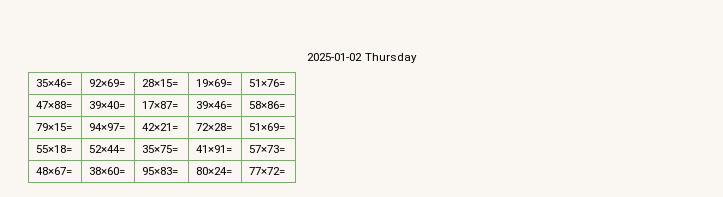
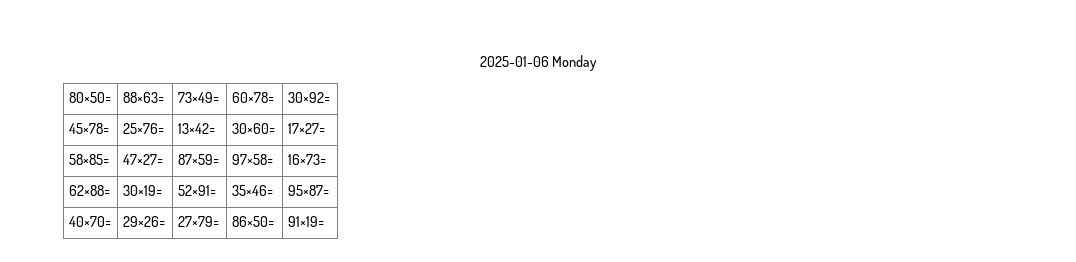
[307,53,417,63] [36,79,73,87] [89,79,126,87] [142,79,179,87] [196,79,233,87] [249,79,286,87] [36,101,73,109] [89,101,126,109] [142,101,179,109] [196,101,233,109] [249,101,286,109] [36,123,73,131] [89,123,126,131] [142,123,179,131] [196,123,233,131] [249,123,286,131] [36,145,73,153] [89,145,126,153] [142,145,179,153] [196,145,233,153] [249,145,286,153] [36,167,73,175] [89,167,126,175] [142,167,179,175] [196,167,233,175] [249,167,286,175] 2025-01-02 Thursday // 35×46= | 92×69= | 28×15= | 19×69= | 51×76= // 47×88= | 39×40= | 17×87= | 39×46= | 58×86= // 79×15= | 94×97= | 42×21= | 72×28= | 51×69= // 55×18= | 52×44= | 35×75= | 41×91= | 57×73= // 48×67= | 38×60= | 95×83= | 80×24= | 77×72= -> [479,55,598,71] [68,92,111,103] [122,92,164,103] [177,92,219,103] [231,92,274,103] [287,92,330,103] [68,123,109,134] [122,123,164,134] [177,123,215,134] [231,123,275,134] [287,123,325,134] [68,154,109,165] [122,154,163,165] [177,154,219,165] [231,154,273,165] [287,154,326,165] [68,185,110,196] [122,185,162,196] [177,185,216,196] [231,185,273,196] [287,185,329,196] [68,216,111,227] [122,216,165,227] [177,216,219,227] [231,216,274,227] [287,216,324,227] 2025-01-06 Monday // 80×50= | 88×63= | 73×49= | 60×78= | 30×92= // 45×78= | 25×76= | 13×42= | 30×60= | 17×27= // 58×85= | 47×27= | 87×59= | 97×58= | 16×73= // 62×88= | 30×19= | 52×91= | 35×46= | 95×87= // 40×70= | 29×26= | 27×79= | 86×50= | 91×19=

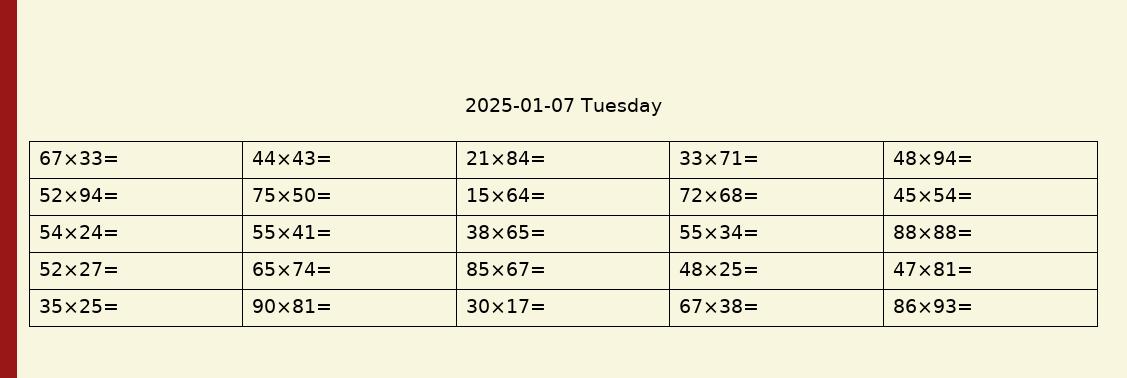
[479,55,598,71] [68,92,111,103] [122,92,164,103] [177,92,219,103] [231,92,274,103] [287,92,330,103] [68,123,109,134] [122,123,164,134] [177,123,215,134] [231,123,275,134] [287,123,325,134] [68,154,109,165] [122,154,163,165] [177,154,219,165] [231,154,273,165] [287,154,326,165] [68,185,110,196] [122,185,162,196] [177,185,216,196] [231,185,273,196] [287,185,329,196] [68,216,111,227] [122,216,165,227] [177,216,219,227] [231,216,274,227] [287,216,324,227] 2025-01-06 Monday // 80×50= | 88×63= | 73×49= | 60×78= | 30×92= // 45×78= | 25×76= | 13×42= | 30×60= | 17×27= // 58×85= | 47×27= | 87×59= | 97×58= | 16×73= // 62×88= | 30×19= | 52×91= | 35×46= | 95×87= // 40×70= | 29×26= | 27×79= | 86×50= | 91×19= -> [465,98,663,116] [38,151,119,165] [251,151,332,165] [465,151,546,165] [678,151,759,165] [892,151,973,165] [38,188,119,202] [251,188,332,202] [465,188,546,202] [678,188,759,202] [892,188,973,202] [38,225,119,239] [251,225,332,239] [465,225,546,239] [678,225,759,239] [892,225,973,239] [38,262,119,276] [251,262,332,276] [465,262,546,276] [678,262,759,276] [892,262,973,276] [38,299,119,313] [251,299,332,313] [465,299,546,313] [678,299,759,313] [892,299,973,313] 2025-01-07 Tuesday // 67×33= | 44×43= | 21×84= | 33×71= | 48×94= // 52×94= | 75×50= | 15×64= | 72×68= | 45×54= // 54×24= | 55×41= | 38×65= | 55×34= | 88×88= // 52×27= | 65×74= | 85×67= | 48×25= | 47×81= // 35×25= | 90×81= | 30×17= | 67×38= | 86×93=

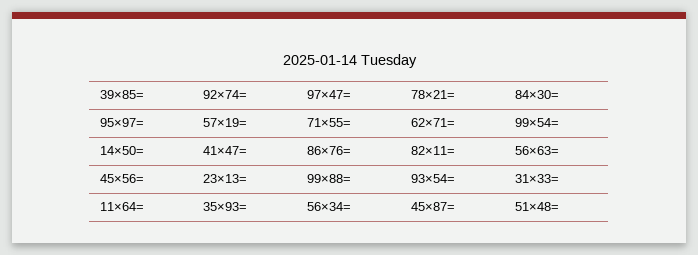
[465,98,576,112] 2025-01-07 -> [282,55,357,65] 2025-01-14
[38,151,119,165] [251,151,332,165] [465,151,546,165] [678,151,759,165] [892,151,973,165] [38,188,119,202] [251,188,332,202] [465,188,546,202] [678,188,759,202] [892,188,973,202] [38,225,119,239] [251,225,332,239] [465,225,546,239] [678,225,759,239] [892,225,973,239] [38,262,119,276] [251,262,332,276] [465,262,546,276] [678,262,759,276] [892,262,973,276] [38,299,119,313] [251,299,332,313] [465,299,546,313] [678,299,759,313] [892,299,973,313] 67×33= | 44×43= | 21×84= | 33×71= | 48×94= // 52×94= | 75×50= | 15×64= | 72×68= | 45×54= // 54×24= | 55×41= | 38×65= | 55×34= | 88×88= // 52×27= | 65×74= | 85×67= | 48×25= | 47×81= // 35×25= | 90×81= | 30×17= | 67×38= | 86×93= -> [99,90,144,99] [202,90,247,99] [306,90,351,99] [410,90,455,99] [514,90,559,99] [99,118,144,127] [202,118,247,127] [306,118,351,127] [410,118,455,127] [514,118,559,127] [99,146,144,155] [202,146,247,155] [306,146,351,155] [410,146,455,155] [514,146,559,155] [99,174,144,183] [202,174,247,183] [306,174,351,183] [410,174,455,183] [514,174,559,183] [99,202,144,211] [202,202,247,211] [306,202,351,211] [410,202,455,211] [514,202,559,211] 39×85= | 92×74= | 97×47= | 78×21= | 84×30= // 95×97= | 57×19= | 71×55= | 62×71= | 99×54= // 14×50= | 41×47= | 86×76= | 82×11= | 56×63= // 45×56= | 23×13= | 99×88= | 93×54= | 31×33= // 11×64= | 35×93= | 56×34= | 45×87= | 51×48=

